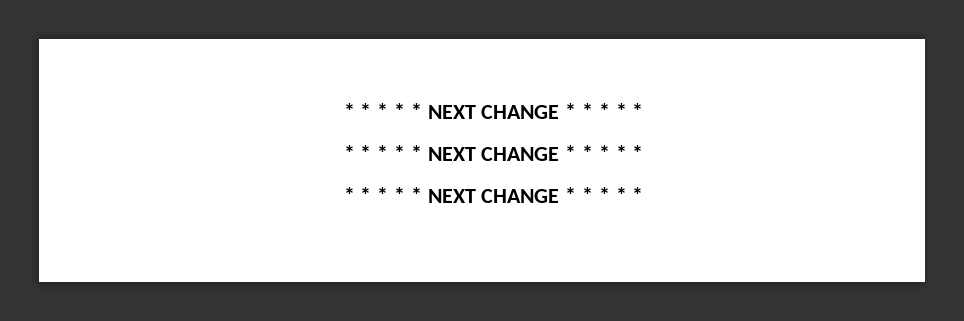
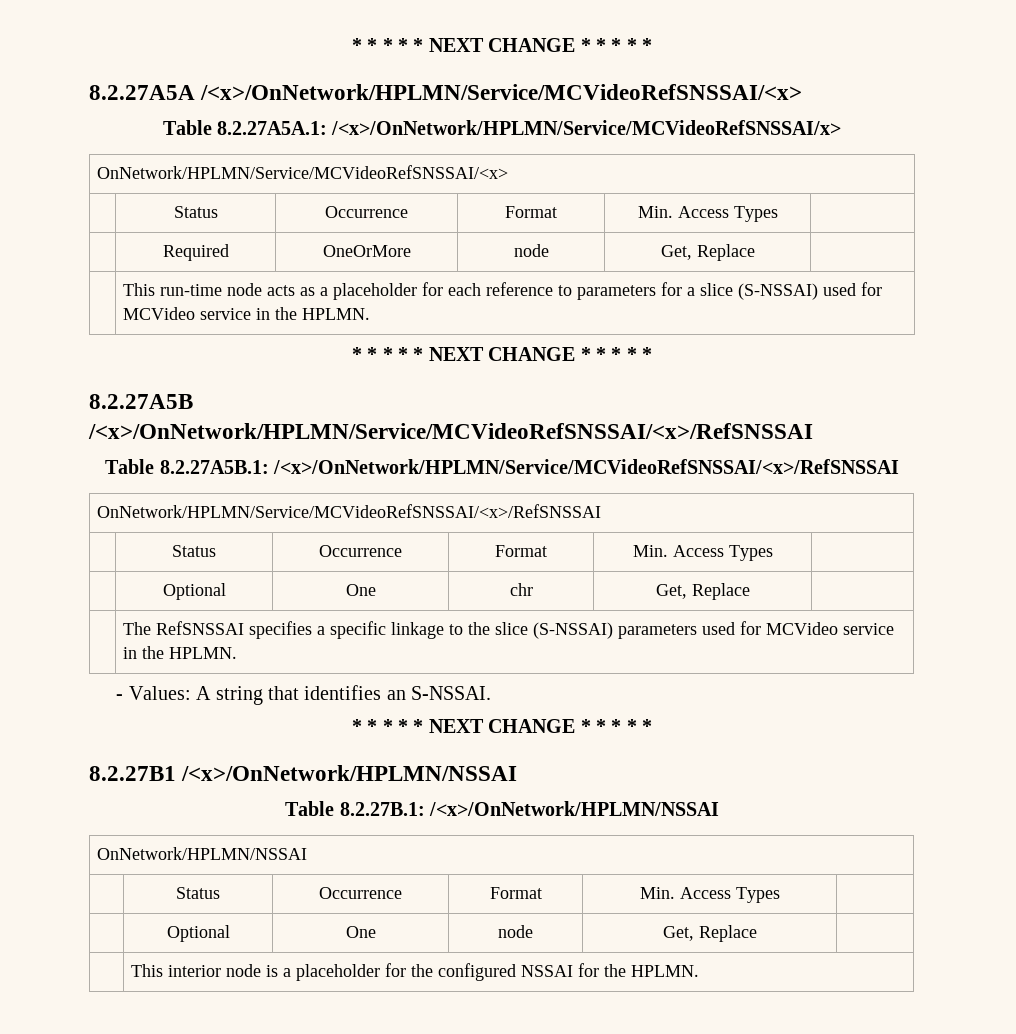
(644, 111) none -> [89,84,803,100] [162,120,842,135] [97,165,509,179] [173,206,218,218] [325,206,408,218] [505,206,557,218] [637,206,778,222] [162,244,229,261] [322,245,411,257] [513,244,549,257] [660,244,755,261] [123,282,883,300] [123,307,371,320] // 8.2.27A5A /<x>/OnNetwork/HPLMN/Service/MCVideoRefSNSSAI/<x> // Table 8.2.27A5A.1: /<x>/OnNetwork/HPLMN/Service/MCVideoRefSNSSAI/x> // OnNetwork/HPLMN/Service/MCVideoRefSNSSAI/<x> // | Status | Occurrence | Format | Min. Access Types | // | Required | OneOrMore | node | Get, Replace | // | This run-time node acts as a placeholder for each reference to parameters for a slice (S-NSSAI) used for MCVideo service in the HPLMN.
(644, 153) none -> [89,394,193,409] [88,423,813,439] [105,459,899,474] [97,504,602,518] [172,545,216,557] [319,545,402,557] [495,545,547,557] [632,545,773,561] [162,583,226,600] [345,584,376,596] [509,583,533,596] [655,583,750,600] [123,621,895,639] [123,646,238,659] [116,685,492,705] // 8.2.27A5B /<x>/OnNetwork/HPLMN/Service/MCVideoRefSNSSAI/<x>/RefSNSSAI // Table 8.2.27A5B.1: /<x>/OnNetwork/HPLMN/Service/MCVideoRefSNSSAI/<x>/RefSNSSAI // OnNetwork/HPLMN/Service/MCVideoRefSNSSAI/<x>/RefSNSSAI // | Status | Occurrence | Format | Min. Access Types | // | Optional | One | chr | Get, Replace | // | The RefSNSSAI specifies a specific linkage to the slice (S-NSSAI) parameters used for MCVideo service in the HPLMN. // - Values: A string that identifies an S-NSSAI.
(644, 195) none -> [89,765,518,781] [285,801,719,816] [97,847,308,860] [176,887,220,899] [319,887,402,899] [489,887,542,899] [639,887,780,903] [166,925,230,942] [345,926,376,938] [498,925,533,938] [662,925,757,942] [131,963,700,981] // 8.2.27B1 /<x>/OnNetwork/HPLMN/NSSAI // Table 8.2.27B.1: /<x>/OnNetwork/HPLMN/NSSAI // OnNetwork/HPLMN/NSSAI // | Status | Occurrence | Format | Min. Access Types | // | Optional | One | node | Get, Replace | // | This interior node is a placeholder for the configured NSSAI for the HPLMN.

